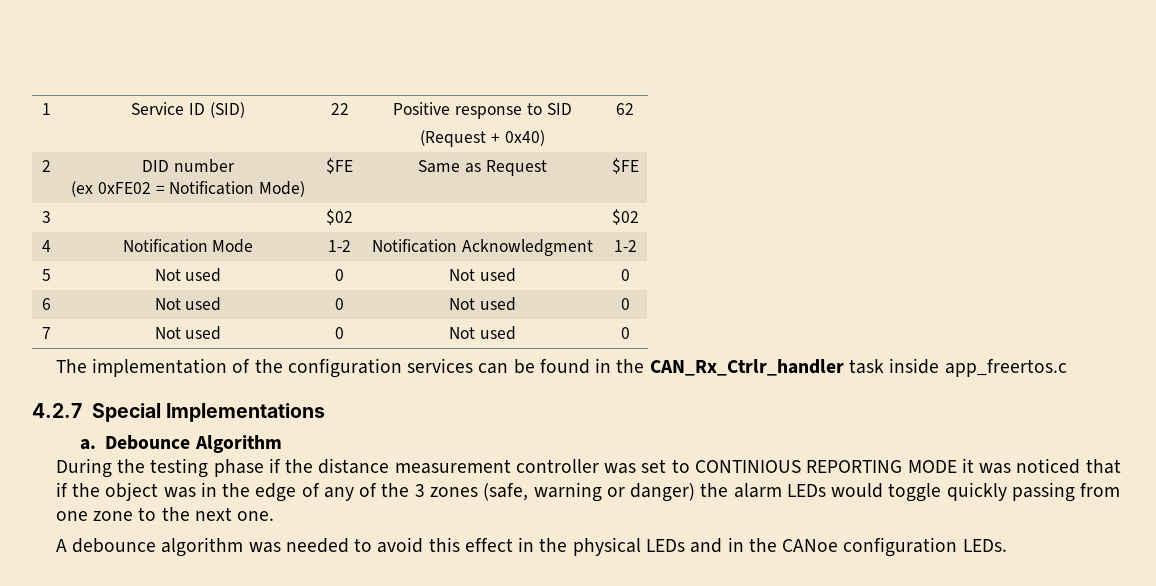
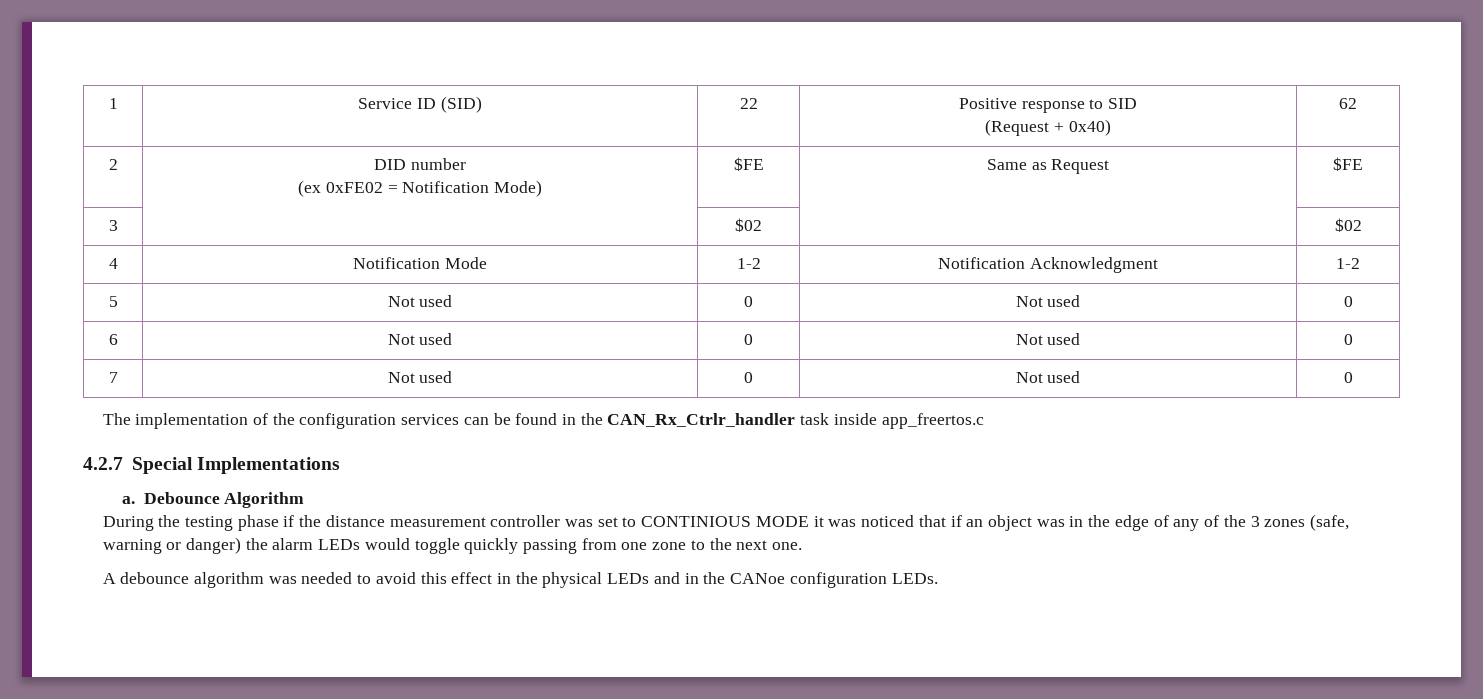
[806,460,903,473] REPORTING -> (752, 521) none
[72,483,101,497] the -> [966,519,984,527] an

